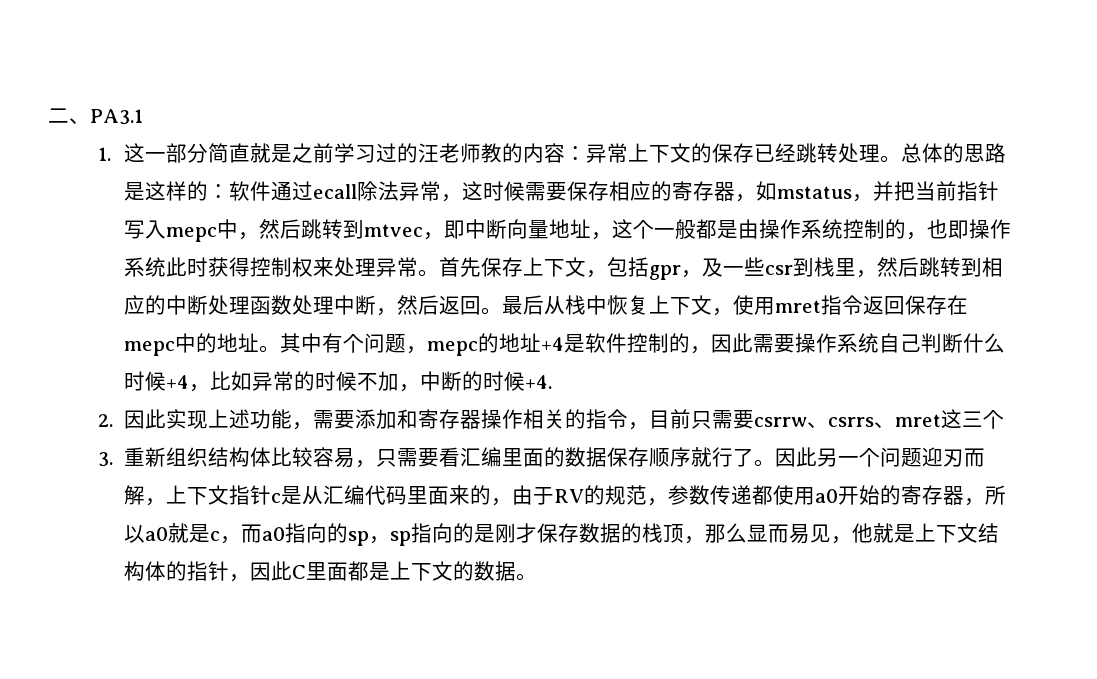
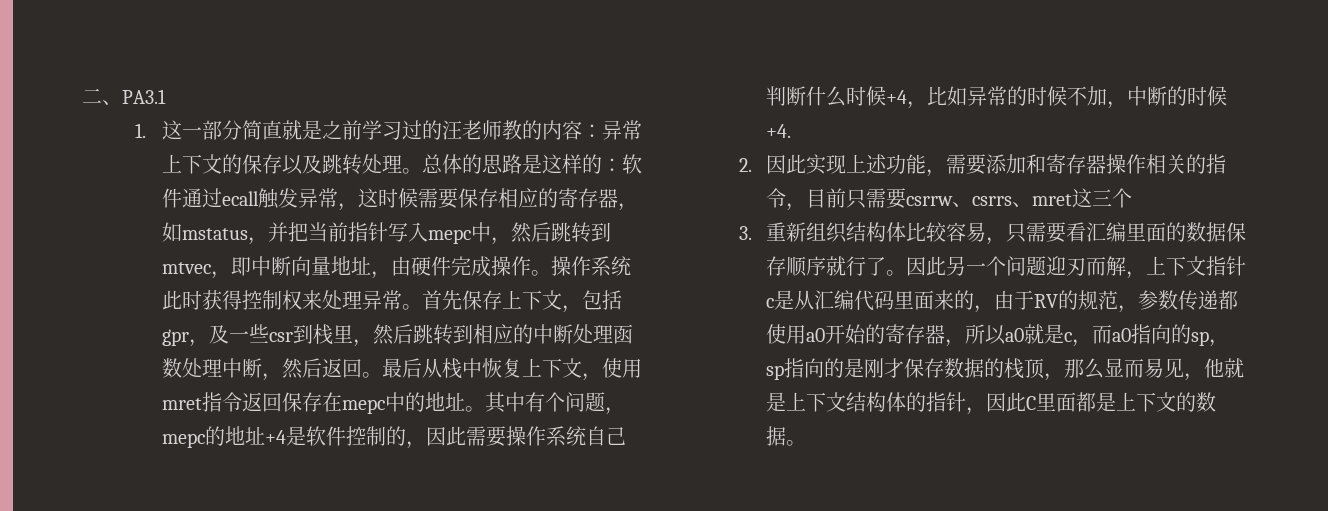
[753,143,796,162] 已经 -> [282,155,323,175] 以及
[356,181,399,201] 除法 -> [258,188,299,209] 触发
[611,219,969,240] 这个一般都是由操作系统控制的，也即 -> [391,256,552,277] 由硬件完成操作。

